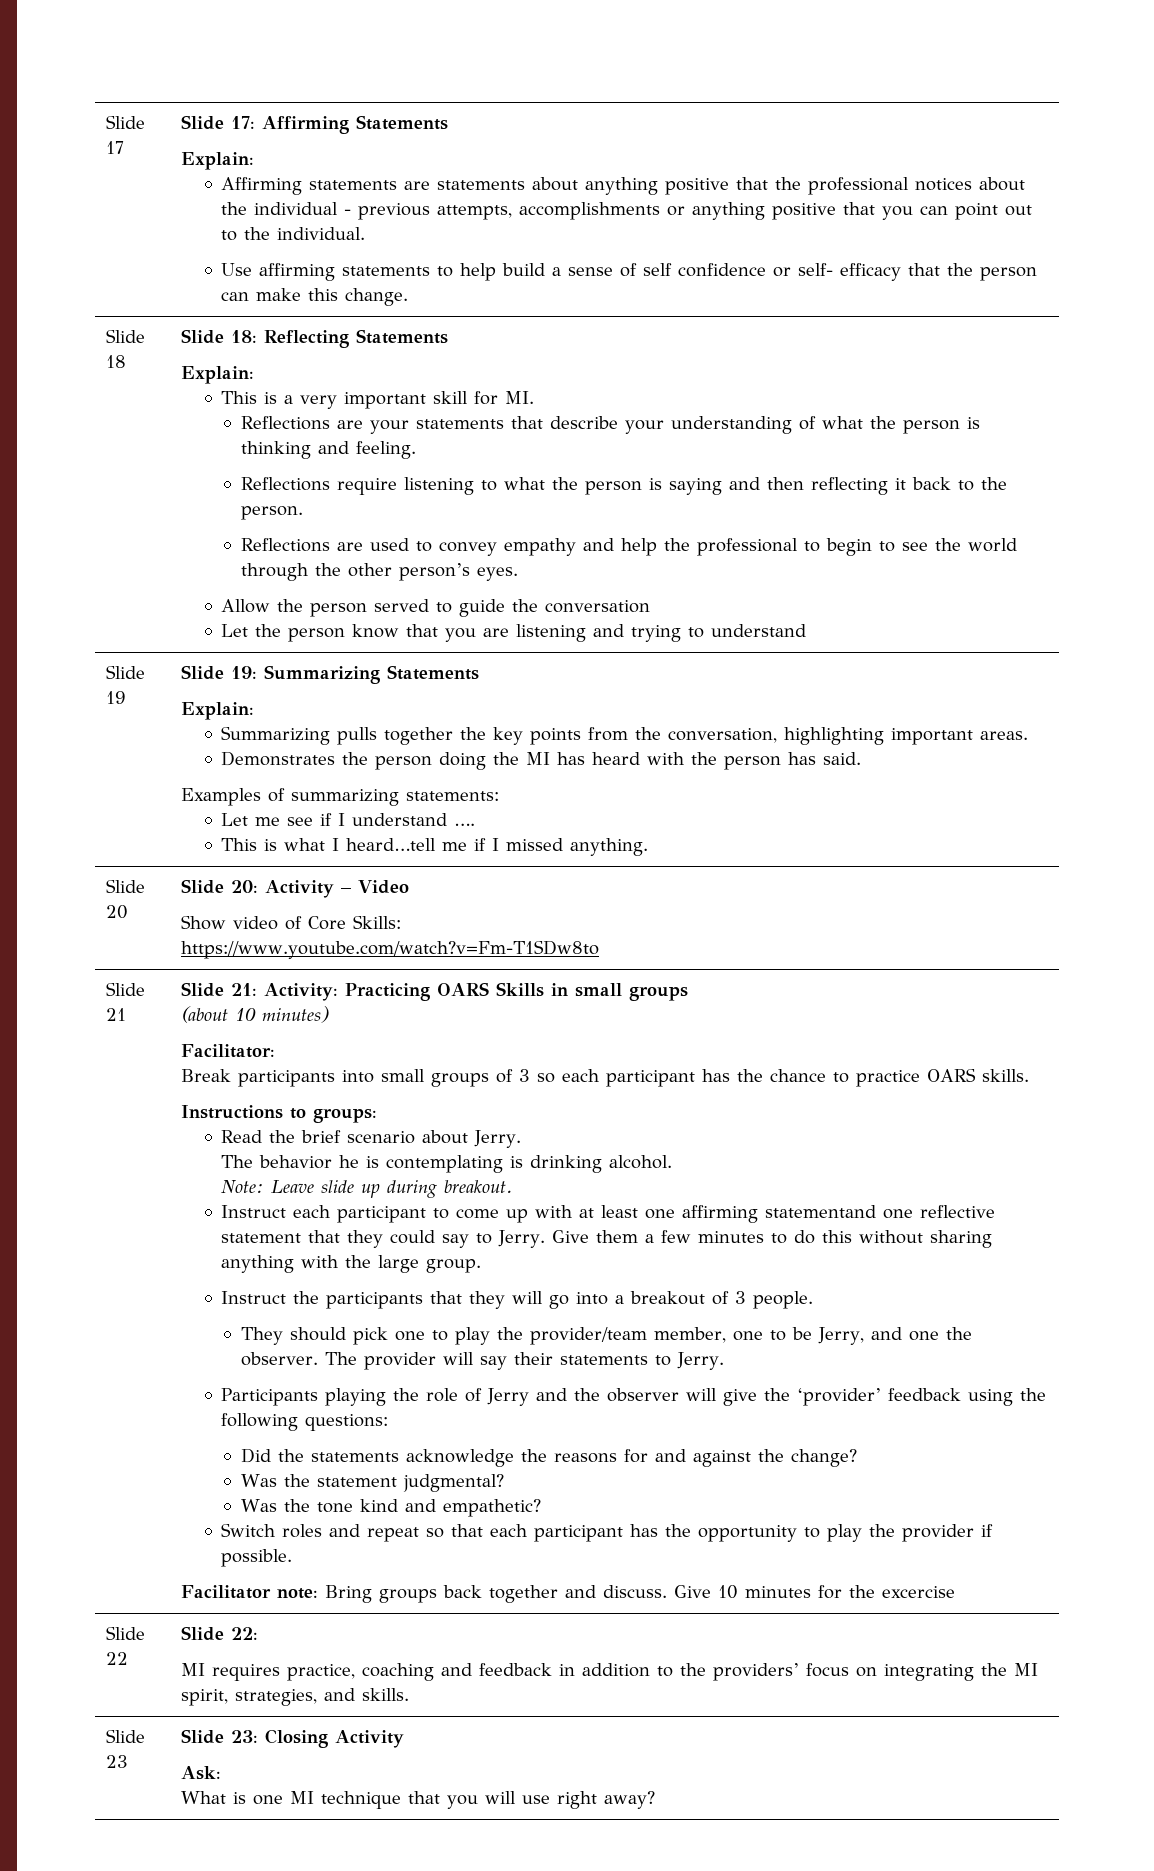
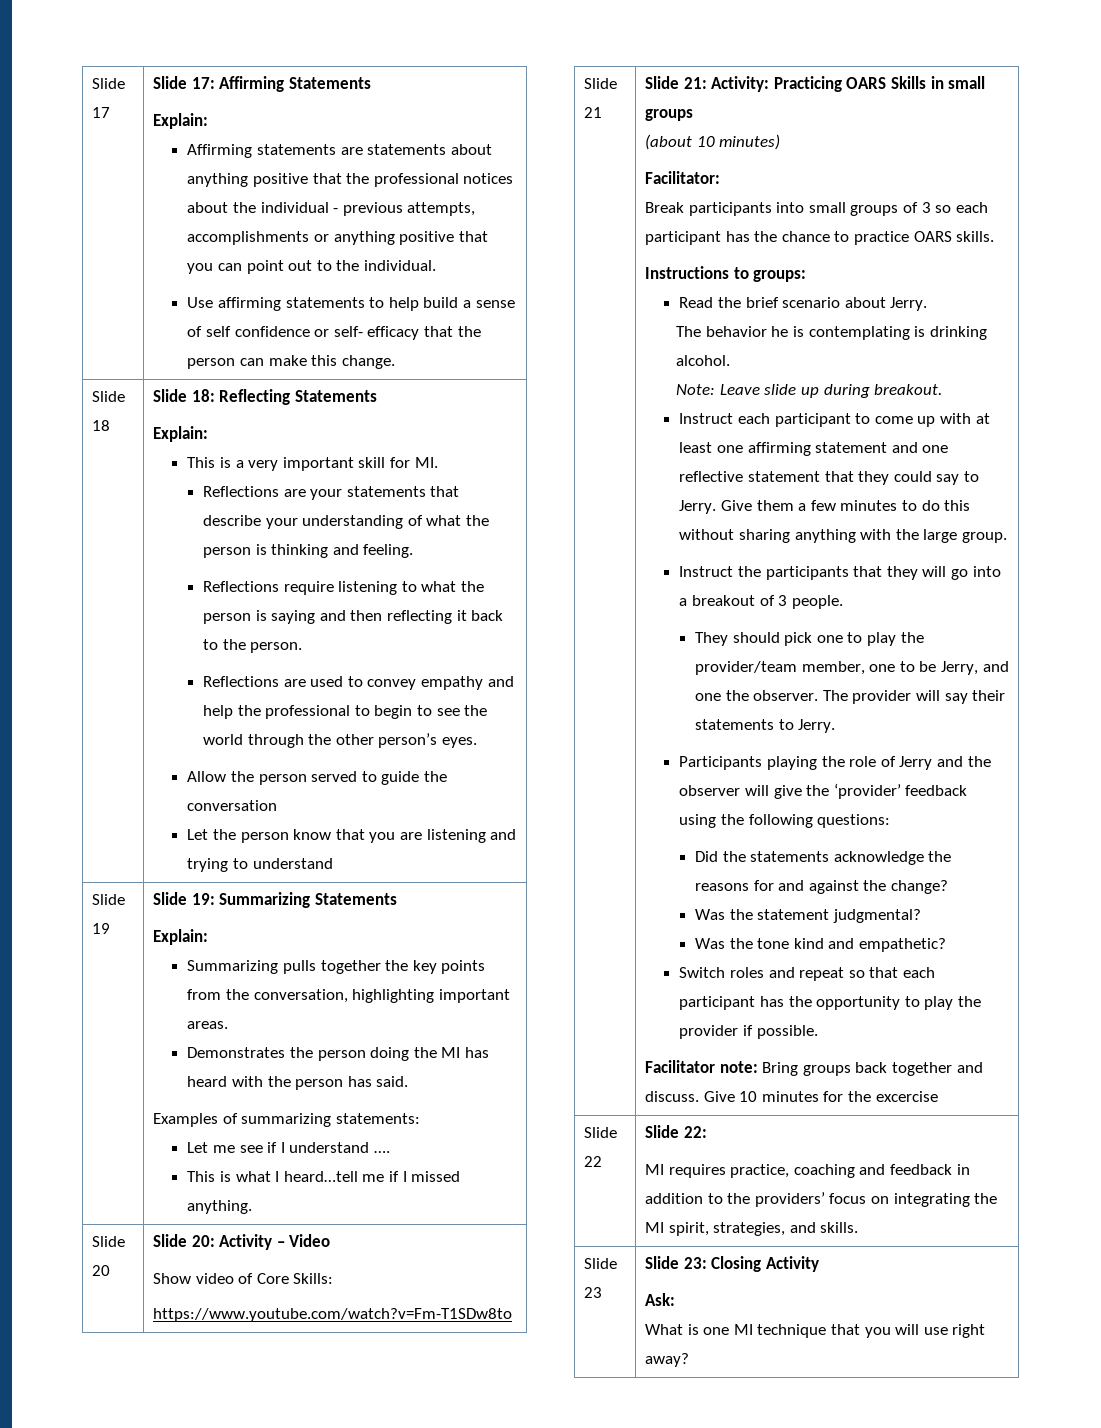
[765,1205,877,1218] statementand -> [815,442,918,453] statement and

